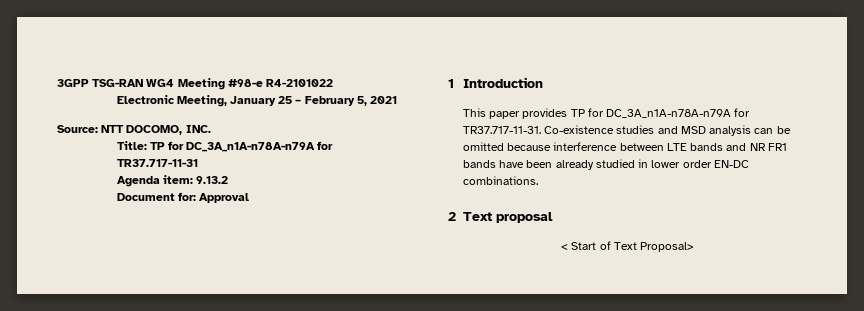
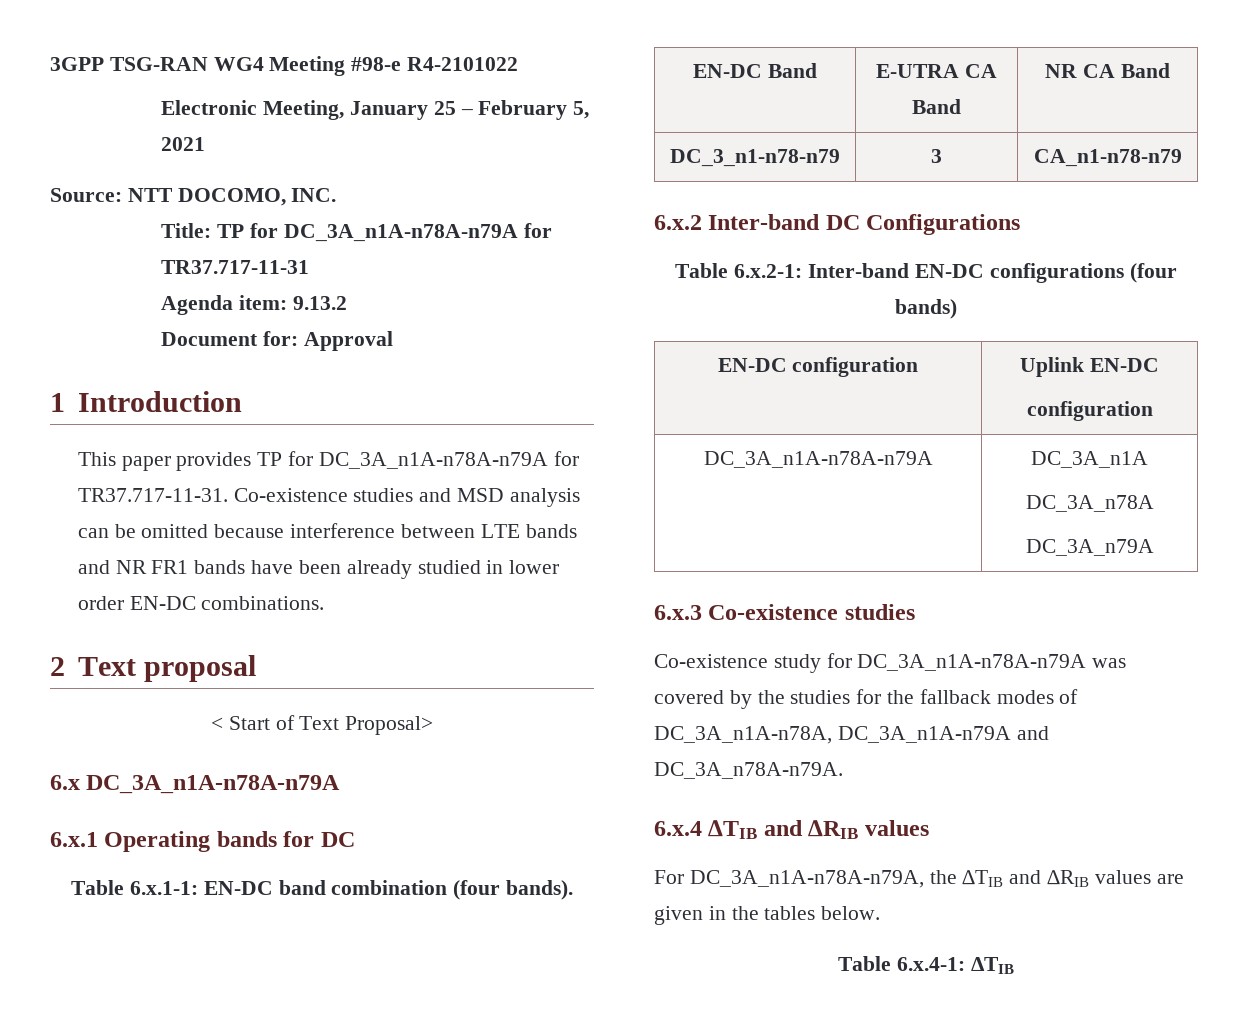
(694, 247) none -> [50,775,341,794] [50,831,355,852] [71,880,573,900] [693,63,817,78] [876,64,997,78] [912,99,961,114] [1045,63,1170,78] [670,149,840,167] [931,149,942,163] [1033,149,1182,167] [654,214,1021,235] [675,263,1177,283] [895,299,957,319] [717,357,919,377] [1020,357,1159,377] [1026,401,1153,421] [703,451,933,468] [1031,451,1148,468] [1025,495,1154,512] [1025,539,1154,556] [654,604,915,620] [654,653,1127,673] [654,689,1079,709] [654,726,1049,744] [654,762,843,779] [654,820,929,839] [654,870,1184,888] [654,906,881,925] [838,956,1014,974] // 6.x DC_3A_n1A-n78A-n79A // 6.x.1 Operating bands for DC // Table 6.x.1-1: EN-DC band combination (four bands). // EN-DC Band | E-UTRA CA Band | NR CA Band // DC_3_n1-n78-n79 | 3 | CA_n1-n78-n79 // 6.x.2 Inter-band DC Configurations // Table 6.x.2-1: Inter-band EN-DC configurations (four bands) // EN-DC configuration | Uplink EN-DC // configuration // DC_3A_n1A-n78A-n79A | DC_3A_n1A // DC_3A_n78A // DC_3A_n79A // 6.x.3 Co-existence studies // Co-existence study for DC_3A_n1A-n78A-n79A was covered by the studies for the fallback modes of DC_3A_n1A-n78A, DC_3A_n1A-n79A and DC_3A_n78A-n79A. // 6.x.4 ∆TIB and ∆RIB values // For DC_3A_n1A-n78A-n79A, the ∆TIB and ∆RIB values are given in the tables below. // Table 6.x.4-1: ΔTIB

